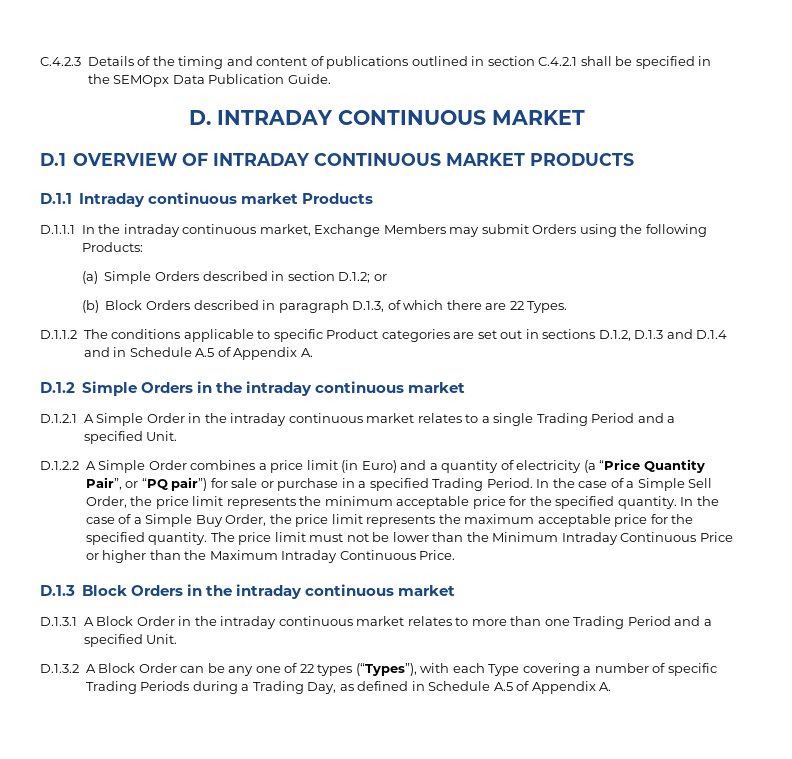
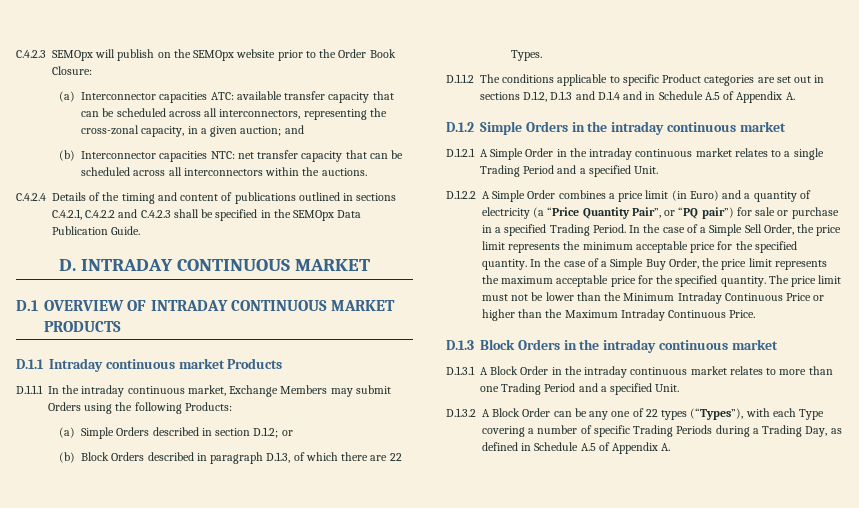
[40,57,81,66] C.4.2.3 -> [16,49,396,61] [52,66,92,75] [59,91,394,103] [81,108,387,120] [81,125,304,137] [59,150,404,162] [81,167,367,176] [16,193,46,201] C.4.2.3 SEMOpx will publish on the SEMOpx website prior to the Order Book Closure: // (a) Interconnector capacities ATC: available transfer capacity that can be scheduled across all interconnectors, representing the cross-zonal capacity, in a given auction; and // (b) Interconnector capacities NTC: net transfer capacity that can be scheduled across all interconnectors within the auctions. // C.4.2.4
[487,56,578,66] section C.4.2.1 -> [356,193,397,201] [52,209,171,220] sections C.4.2.1, C.4.2.2 and C.4.2.3

